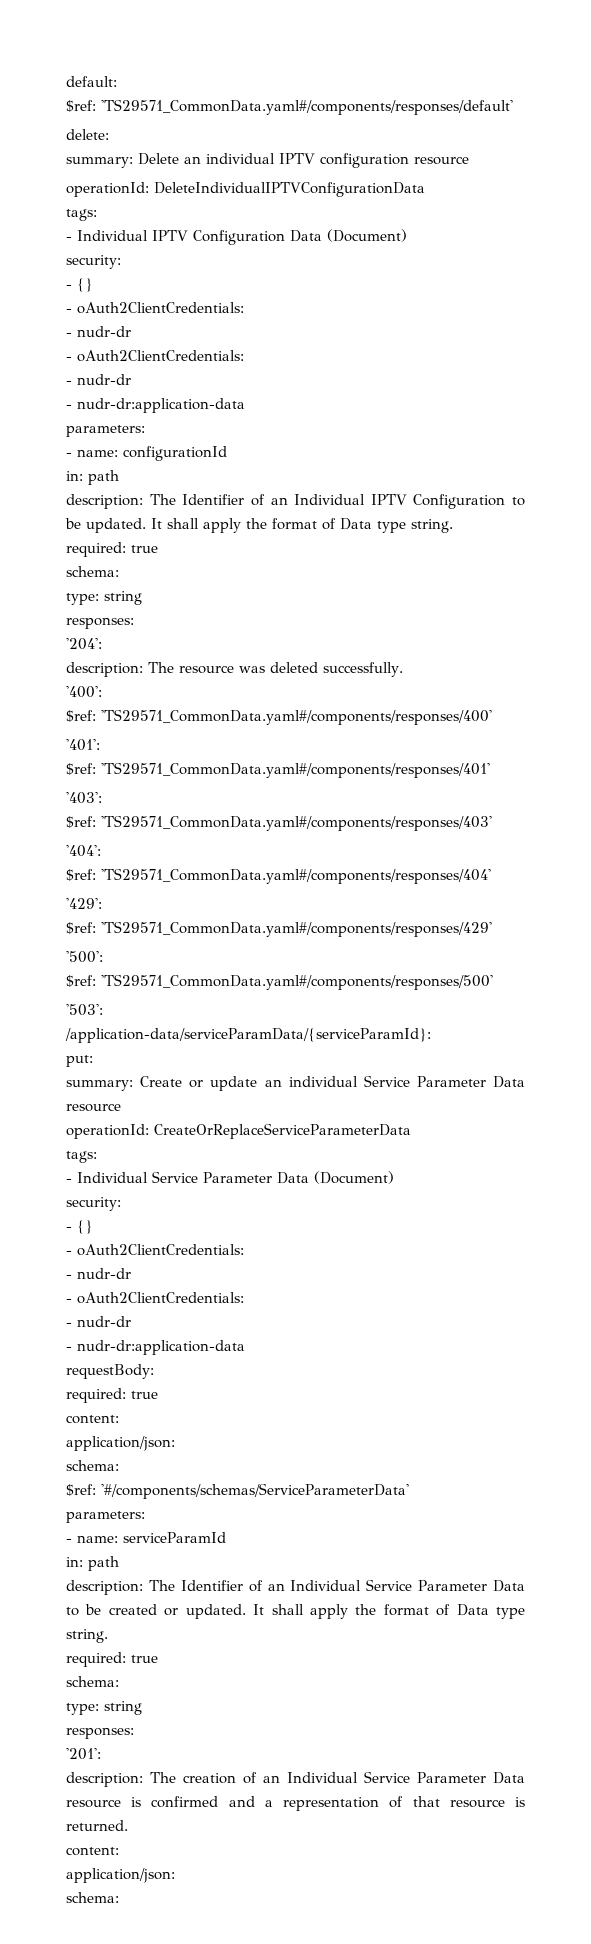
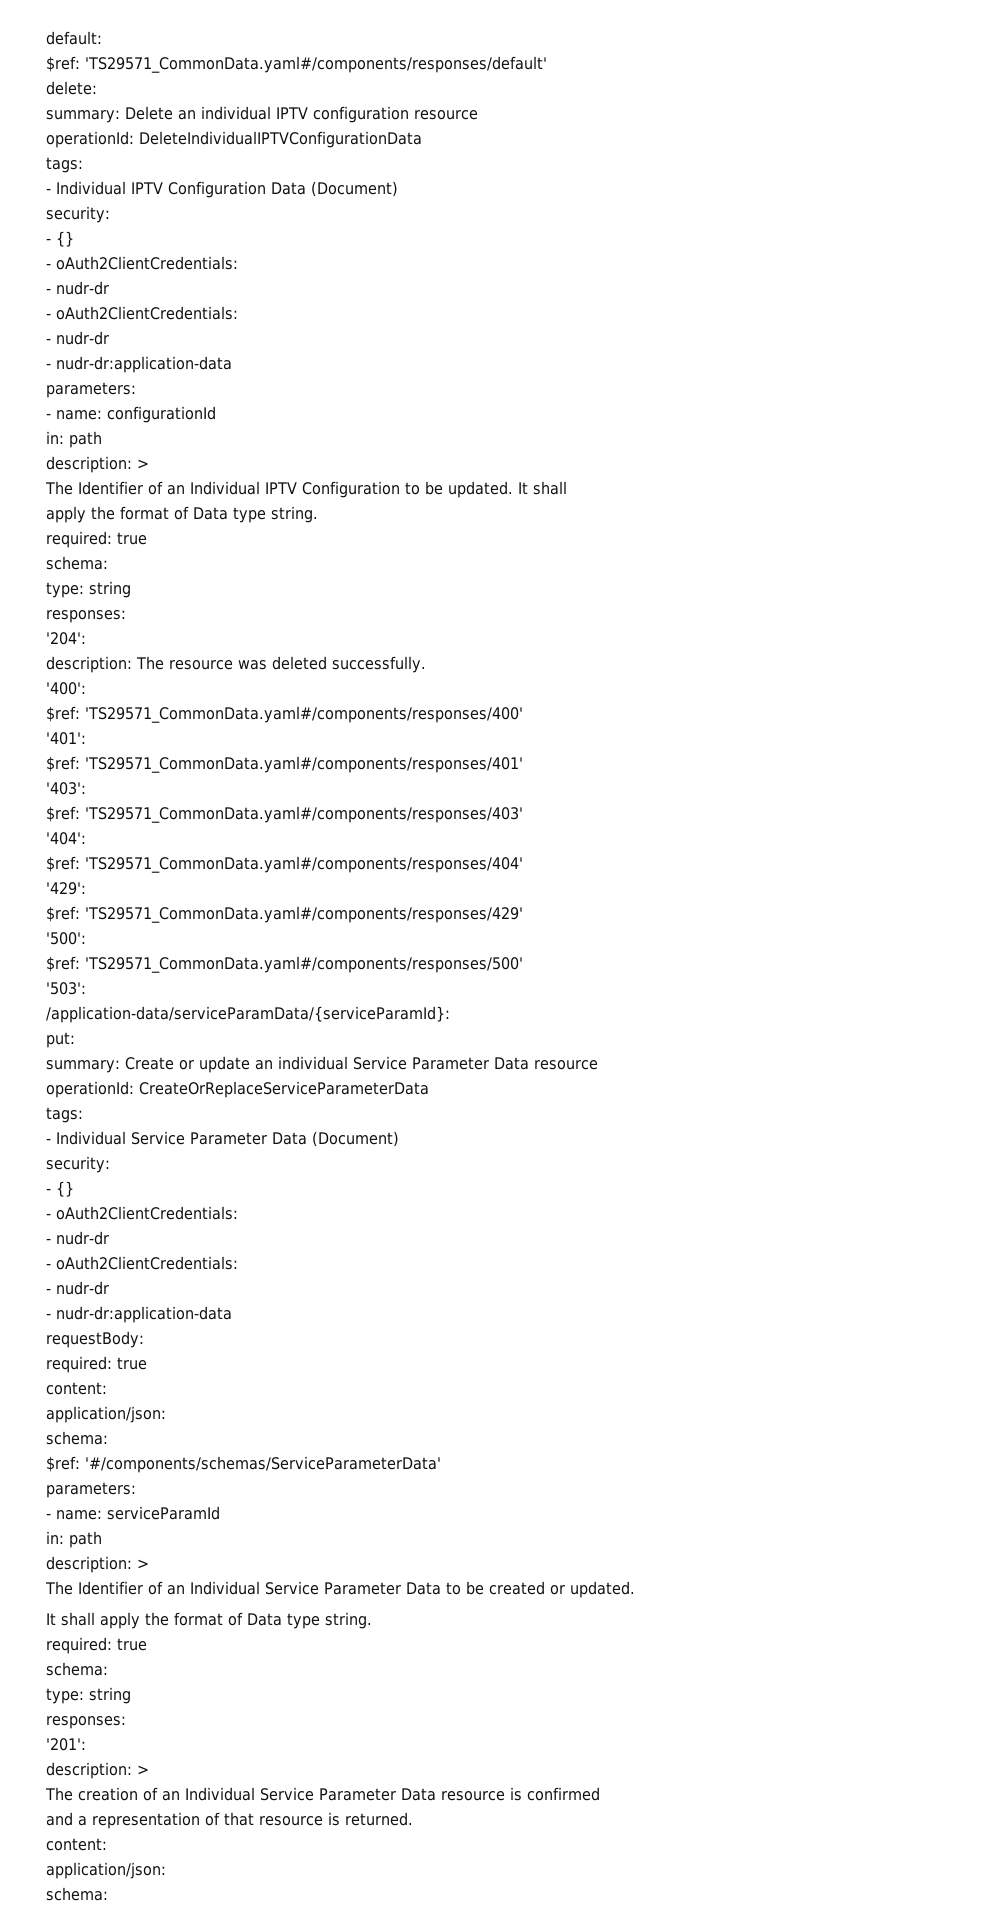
(143, 501) none -> [137,459,149,469] > //
(199, 523) none -> (567, 488) //
(143, 1587) none -> [137,1559,149,1569] > //
(246, 1611) none -> (635, 1589) //
(143, 1779) none -> [137,1765,149,1775] > //
(219, 1802) none -> (600, 1794) //

